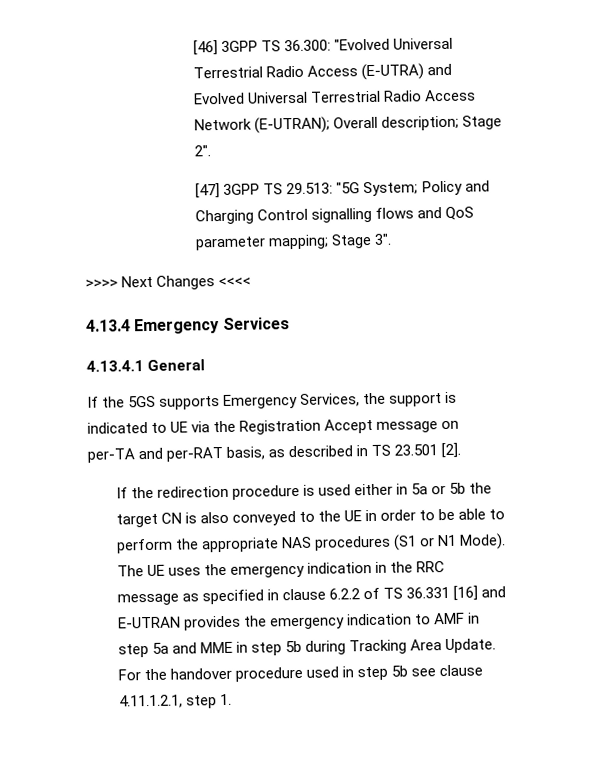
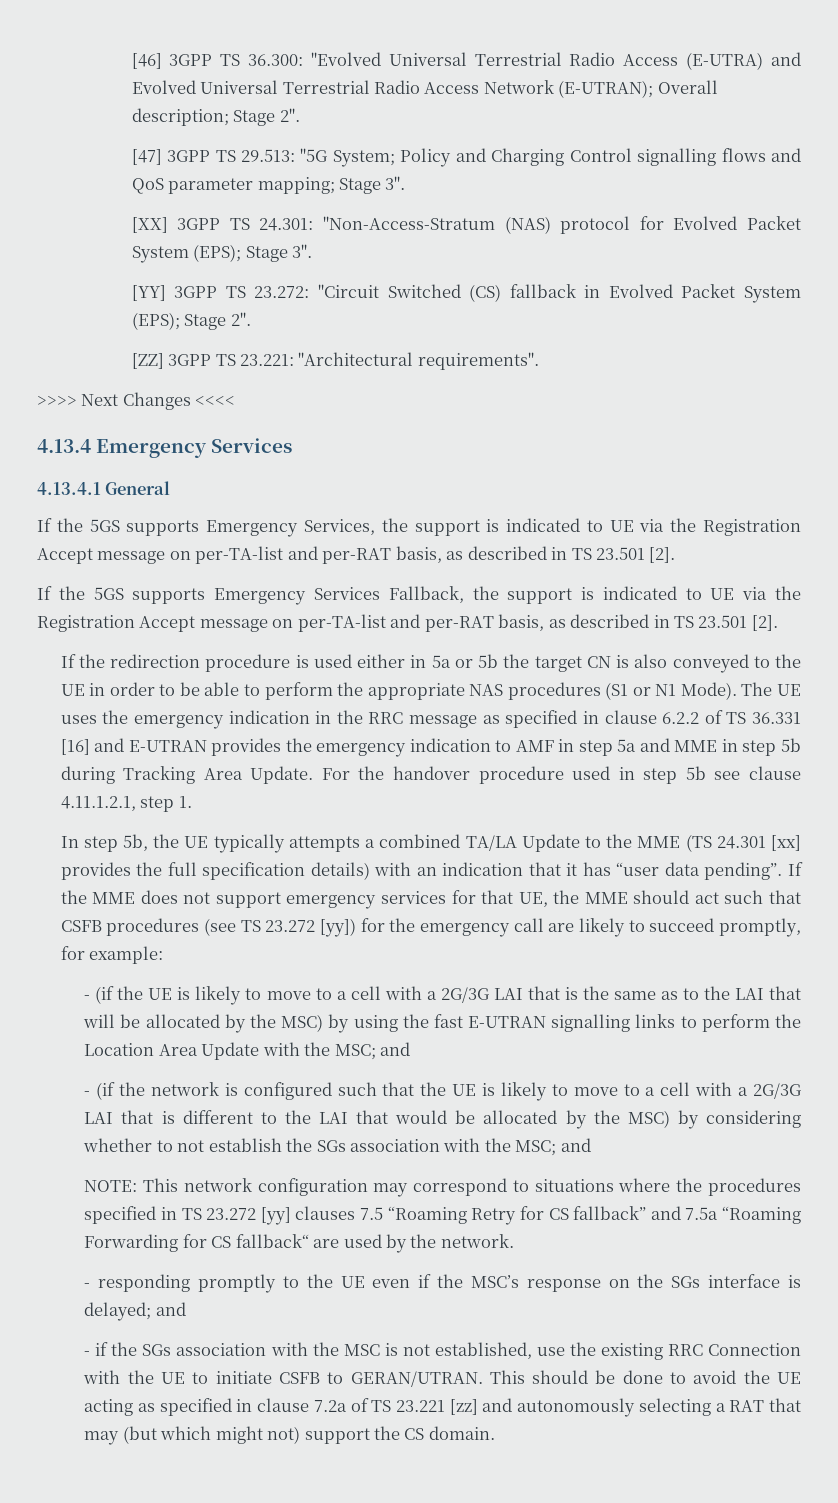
(393, 239) none -> [131,216,802,234] [131,244,312,263] [131,284,801,303] [131,312,251,330] [131,352,539,370] // [XX] 3GPP TS 24.301: "Non-Access-Stratum (NAS) protocol for Evolved Packet System (EPS); Stage 3". // [YY] 3GPP TS 23.272: "Circuit Switched (CS) fallback in Evolved Packet System (EPS); Stage 2". // [ZZ] 3GPP TS 23.221: "Architectural requirements".
[87,448,135,463] per-TA -> [195,546,676,564] [37,586,802,605] [37,614,386,632] per-TA-list and per-RAT basis, as described in TS 23.501 [2]. // If the 5GS supports Emergency Services Fallback, the support is indicated to UE via the Registration Accept message on per-TA-list
(232, 699) none -> [60,834,802,853] [60,862,803,880] [60,890,802,909] [60,918,802,937] [60,946,164,964] [84,986,801,1005] [83,1014,802,1033] [84,1042,411,1060] [84,1082,803,1101] [84,1110,801,1129] [83,1138,591,1156] [84,1178,801,1197] [84,1206,802,1225] [84,1234,514,1253] [84,1274,802,1293] [84,1302,186,1321] [84,1342,802,1360] [83,1370,802,1387] [84,1398,802,1417] [84,1426,495,1445] // In step 5b, the UE typically attempts a combined TA/LA Update to the MME (TS 24.301 [xx] provides the full specification details) with an indication that it has “user data pending”. If the MME does not support emergency services for that UE, the MME should act such that CSFB procedures (see TS 23.272 [yy]) for the emergency call are likely to succeed promptly, for example: // - (if the UE is likely to move to a cell with a 2G/3G LAI that is the same as to the LAI that will be allocated by the MSC) by using the fast E-UTRAN signalling links to perform the Location Area Update with the MSC; and // - (if the network is configured such that the UE is likely to move to a cell with a 2G/3G LAI that is different to the LAI that would be allocated by the MSC) by considering whether to not establish the SGs association with the MSC; and // NOTE: This network configuration may correspond to situations where the procedures specified in TS 23.272 [yy] clauses 7.5 “Roaming Retry for CS fallback” and 7.5a “Roaming Forwarding for CS fallback“ are used by the network. // - responding promptly to the UE even if the MSC’s response on the SGs interface is delayed; and // - if the SGs association with the MSC is not established, use the existing RRC Connection with the UE to initiate CSFB to GERAN/UTRAN. This should be done to avoid the UE acting as specified in clause 7.2a of TS 23.221 [zz] and autonomously selecting a RAT that may (but which might not) support the CS domain.

